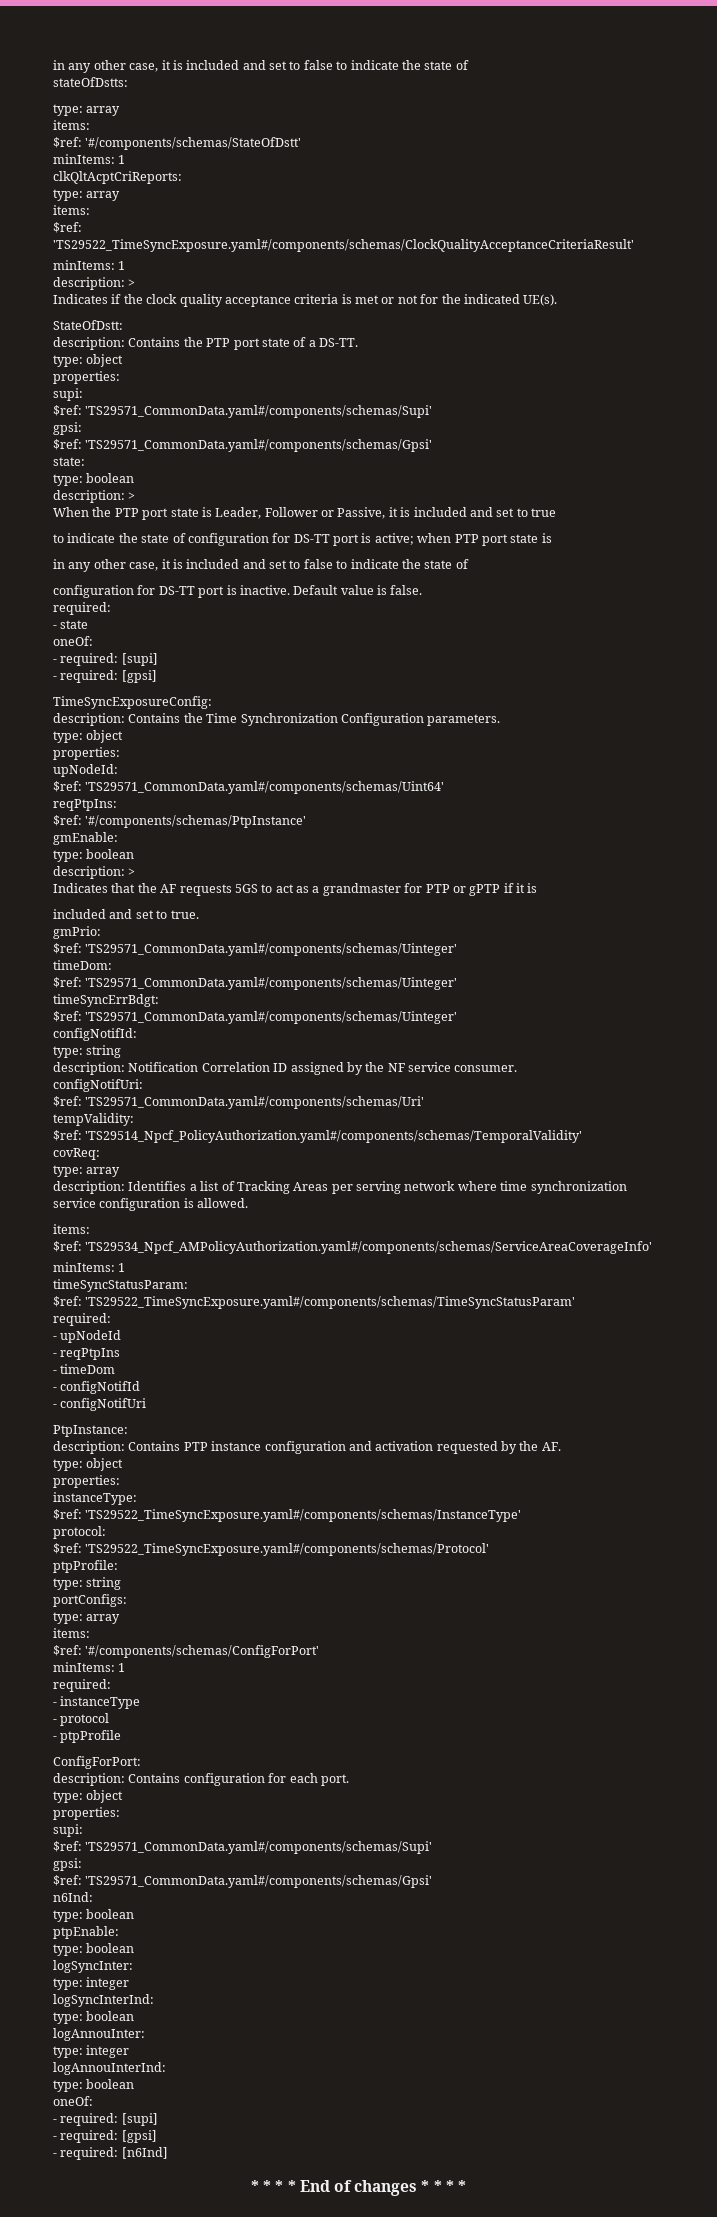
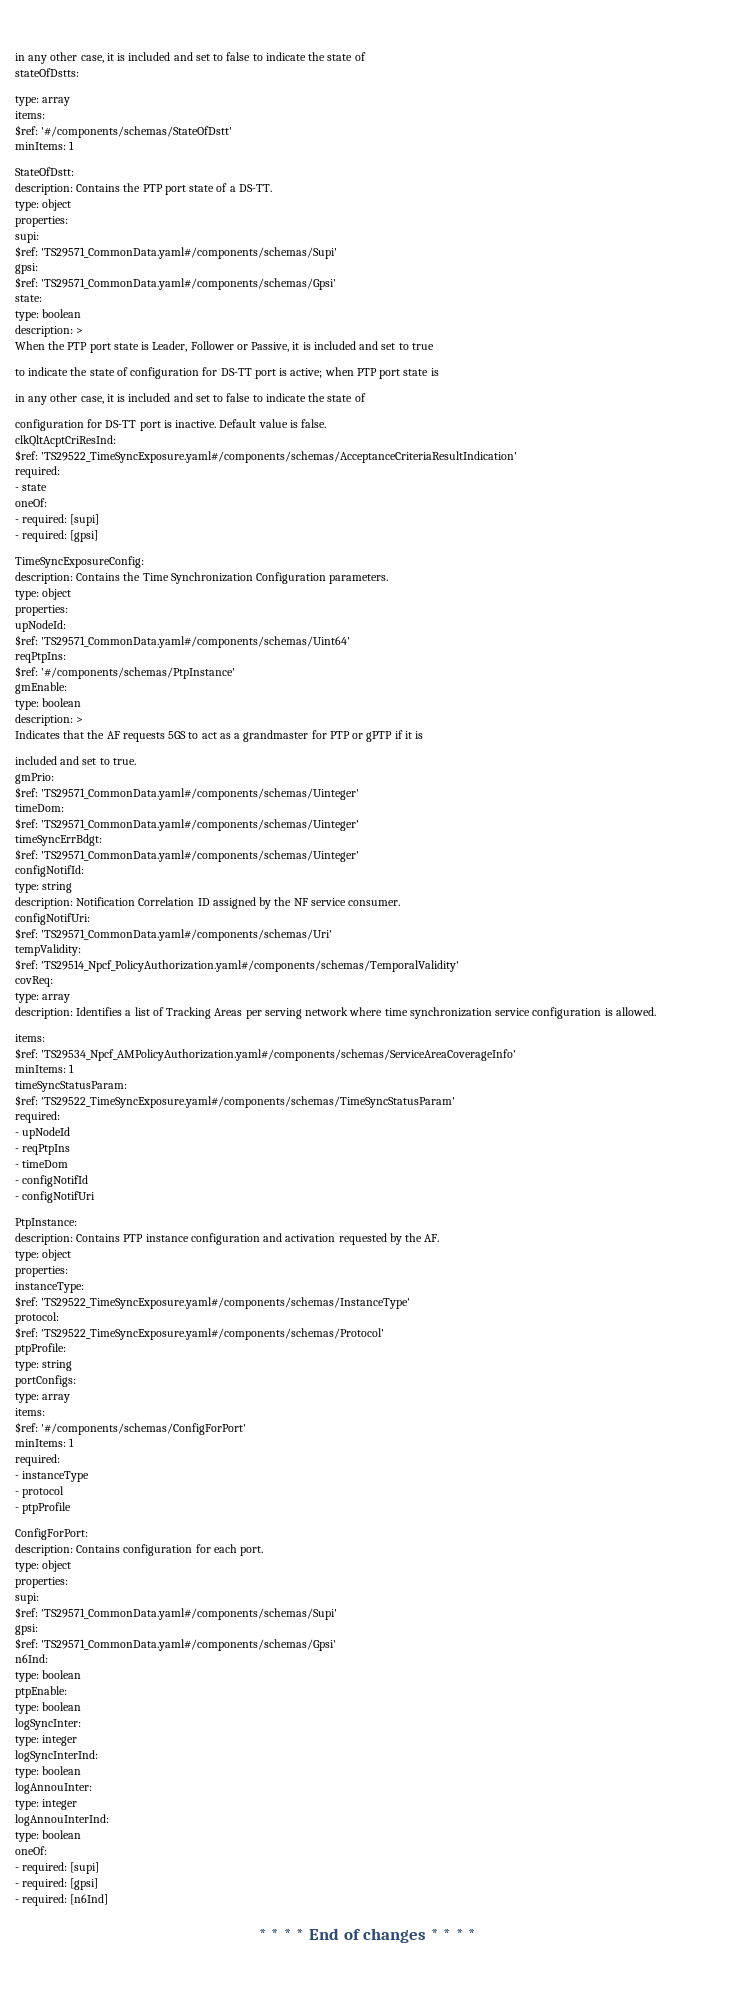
[53,171,182,184] [53,189,121,201] [53,205,90,215] [53,222,82,233] [53,239,634,252] [53,260,126,270] [53,277,136,290] [53,294,558,307] // clkQltAcptCriReports: // type: array // items: // $ref: 'TS29522_TimeSyncExposure.yaml#/components/schemas/ClockQualityAcceptanceCriteriaResult' // minItems: 1 // description: > // Indicates if the clock quality acceptance criteria is met or not for the indicated UE(s). -> (75, 145) none
(423, 590) none -> [15,435,116,447] [15,450,518,463] // clkQltAcptCriResInd: // $ref: 'TS29522_TimeSyncExposure.yaml#/components/schemas/AcceptanceCriteriaResultIndication'

